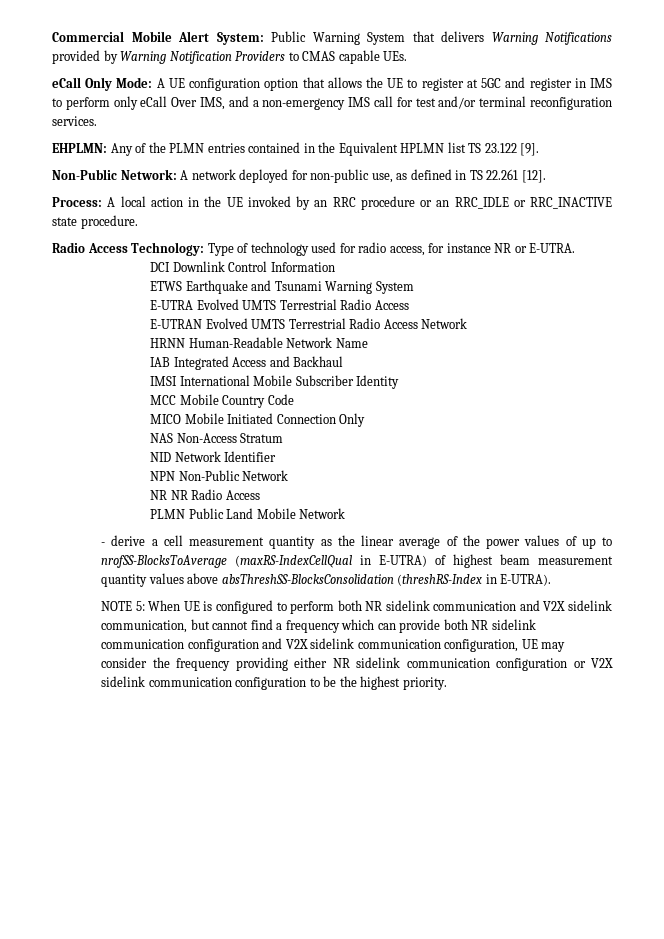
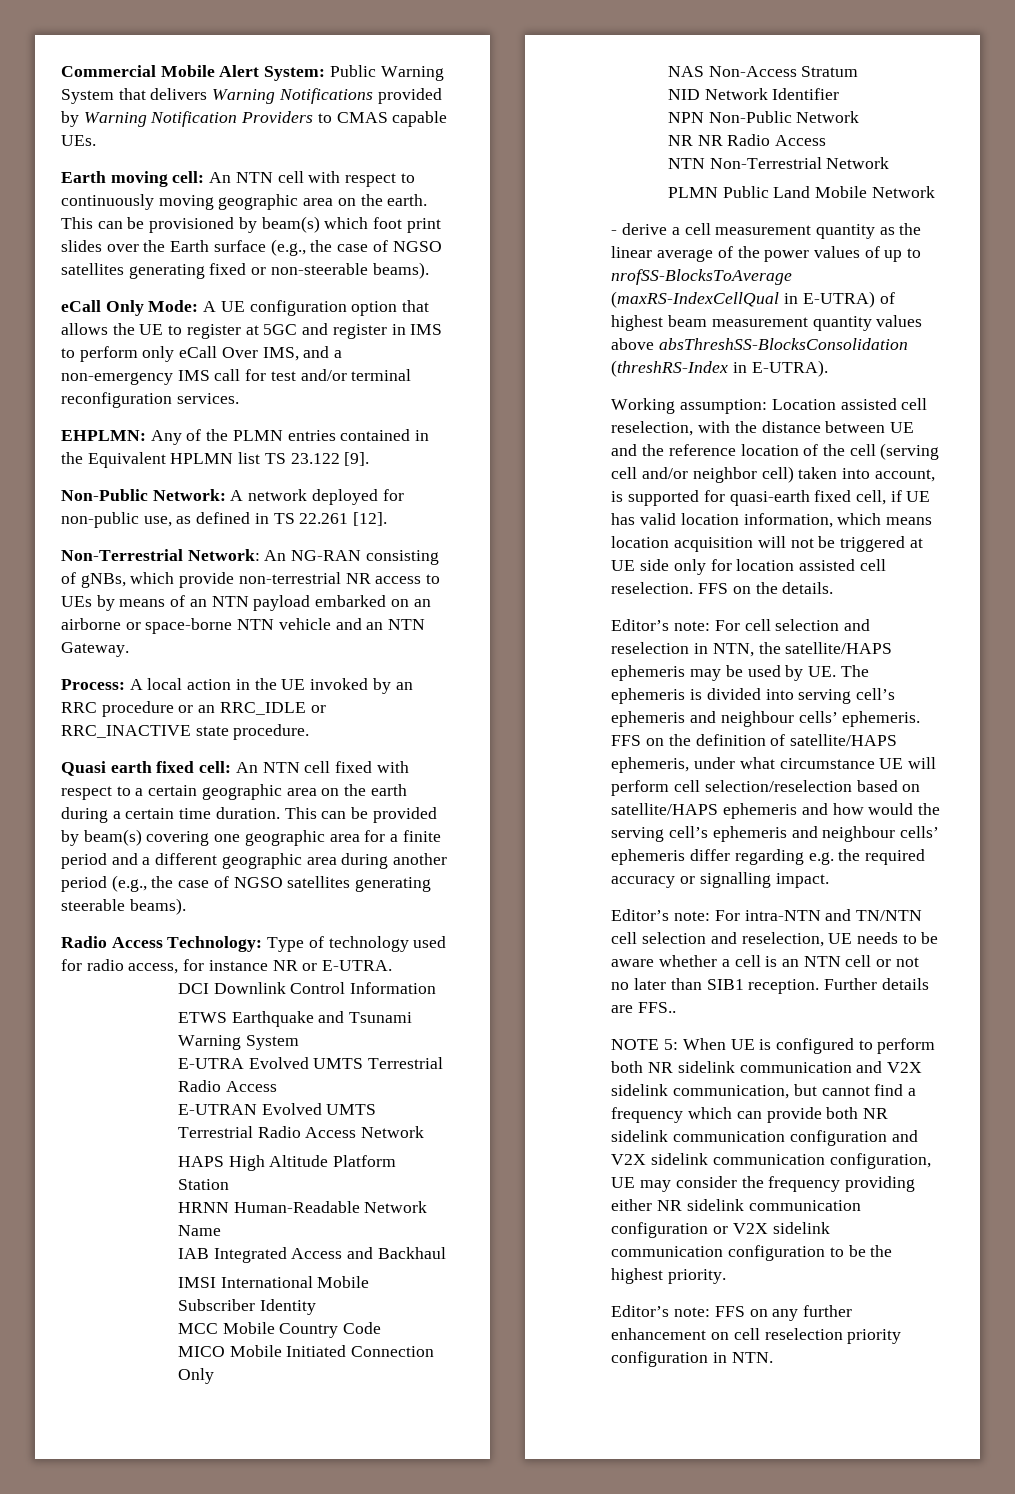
(408, 56) none -> [61,171,415,187] [61,194,428,210] [61,216,441,233] [61,239,442,256] [61,262,429,279] // Earth moving cell: An NTN cell with respect to continuously moving geographic area on the earth. This can be provisioned by beam(s) which foot print slides over the Earth surface (e.g., the case of NGSO satellites generating fixed or non-steerable beams).
(546, 176) none -> [61,549,439,565] [61,572,441,588] [61,595,431,611] [61,618,426,634] [61,642,129,657] // Non-Terrestrial Network: An NG-RAN consisting of gNBs, which provide non-terrestrial NR access to UEs by means of an NTN payload embarked on an airborne or space-borne NTN vehicle and an NTN Gateway.
(138, 222) none -> [61,761,409,776] [61,784,407,800] [61,807,437,823] [61,829,441,846] [61,853,448,869] [61,875,432,892] [61,898,186,915] // Quasi earth fixed cell: An NTN cell fixed with respect to a certain geographic area on the earth during a certain time duration. This can be provided by beam(s) covering one geographic area for a finite period and a different geographic area during another period (e.g., the case of NGSO satellites generating steerable beams).
(468, 323) none -> [178,1155,397,1171] [178,1179,229,1190] // HAPS High Altitude Platform Station
(260, 495) none -> [668,157,890,169] // NTN Non-Terrestrial Network
(552, 580) none -> [611,398,928,414] [611,421,914,436] [611,443,940,460] [611,466,935,483] [611,490,931,506] [611,513,932,528] [611,536,923,552] [611,559,886,575] [611,582,834,594] [611,619,870,631] [611,642,893,657] [611,665,869,681] [611,688,895,704] [611,711,921,727] [611,734,897,746] [611,757,936,773] [611,780,921,796] [611,803,940,819] [611,826,939,842] [611,849,925,865] [611,872,829,888] [611,909,922,921] [611,932,939,947] [611,955,919,967] [611,978,929,994] [611,1002,677,1013] // Working assumption: Location assisted cell reselection, with the distance between UE and the reference location of the cell (serving cell and/or neighbor cell) taken into account, is supported for quasi-earth fixed cell, if UE has valid location information, which means location acquisition will not be triggered at UE side only for location assisted cell reselection. FFS on the details. // Editor’s note: For cell selection and reselection in NTN, the satellite/HAPS ephemeris may be used by UE. The ephemeris is divided into serving cell’s ephemeris and neighbour cells’ ephemeris. FFS on the definition of satellite/HAPS ephemeris, under what circumstance UE will perform cell selection/reselection based on satellite/HAPS ephemeris and how would the serving cell’s ephemeris and neighbour cells’ ephemeris differ regarding e.g. the required accuracy or signalling impact. // Editor’s note: For intra-NTN and TN/NTN cell selection and reselection, UE needs to be aware whether a cell is an NTN cell or not no later than SIB1 reception. Further details are FFS..
(447, 683) none -> [611,1305,852,1321] [611,1328,902,1344] [611,1351,773,1367] // Editor’s note: FFS on any further enhancement on cell reselection priority configuration in NTN.

